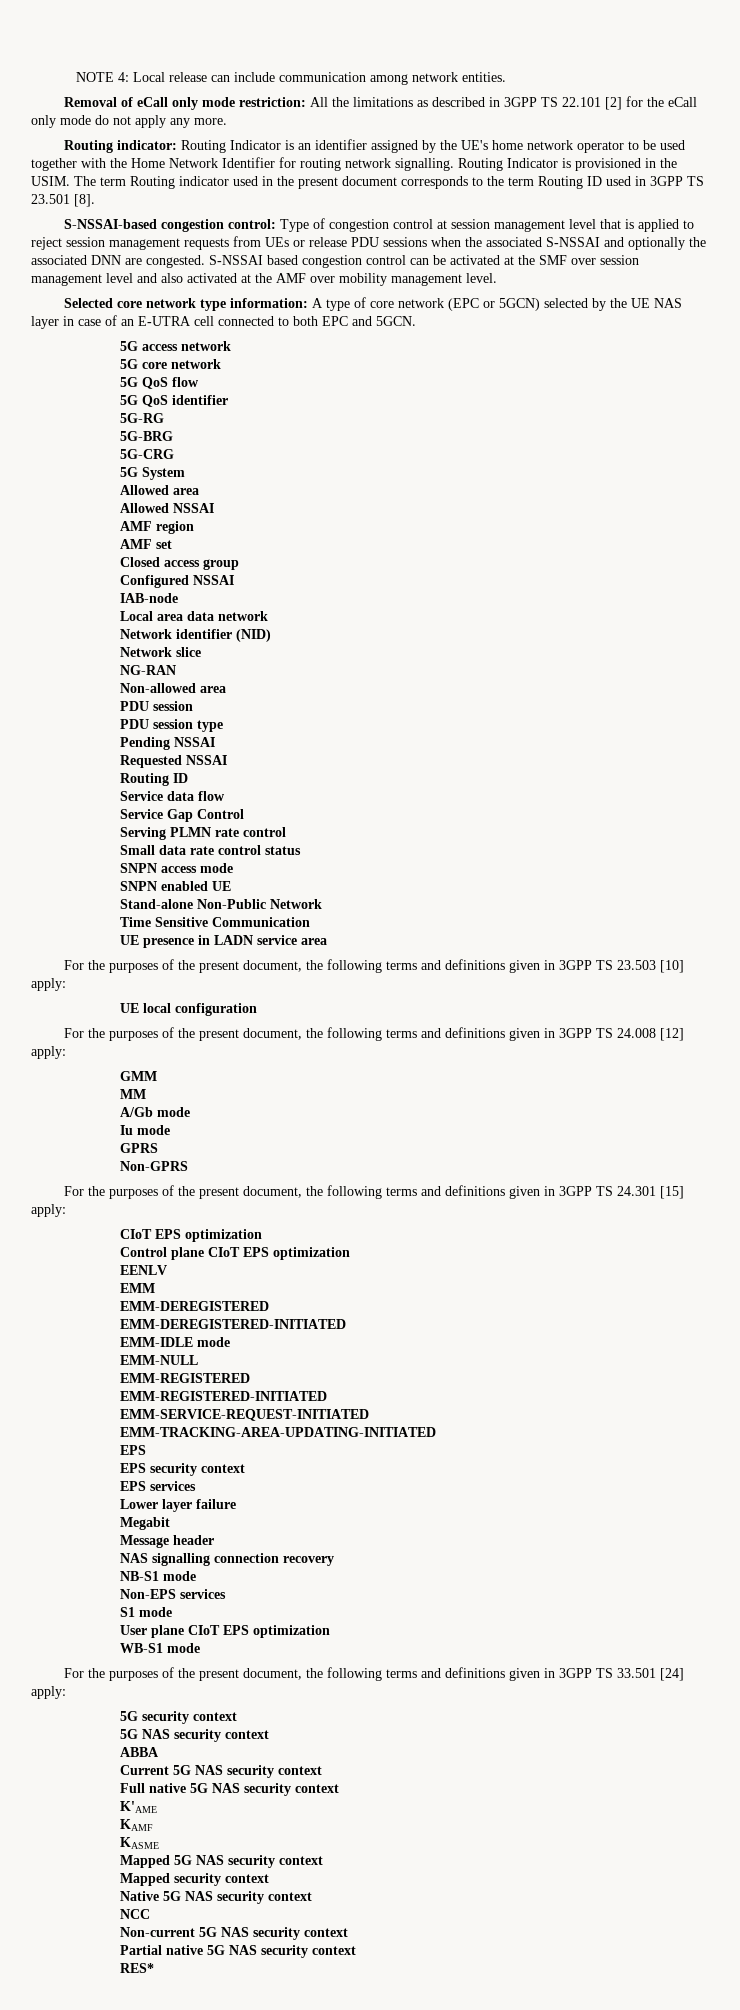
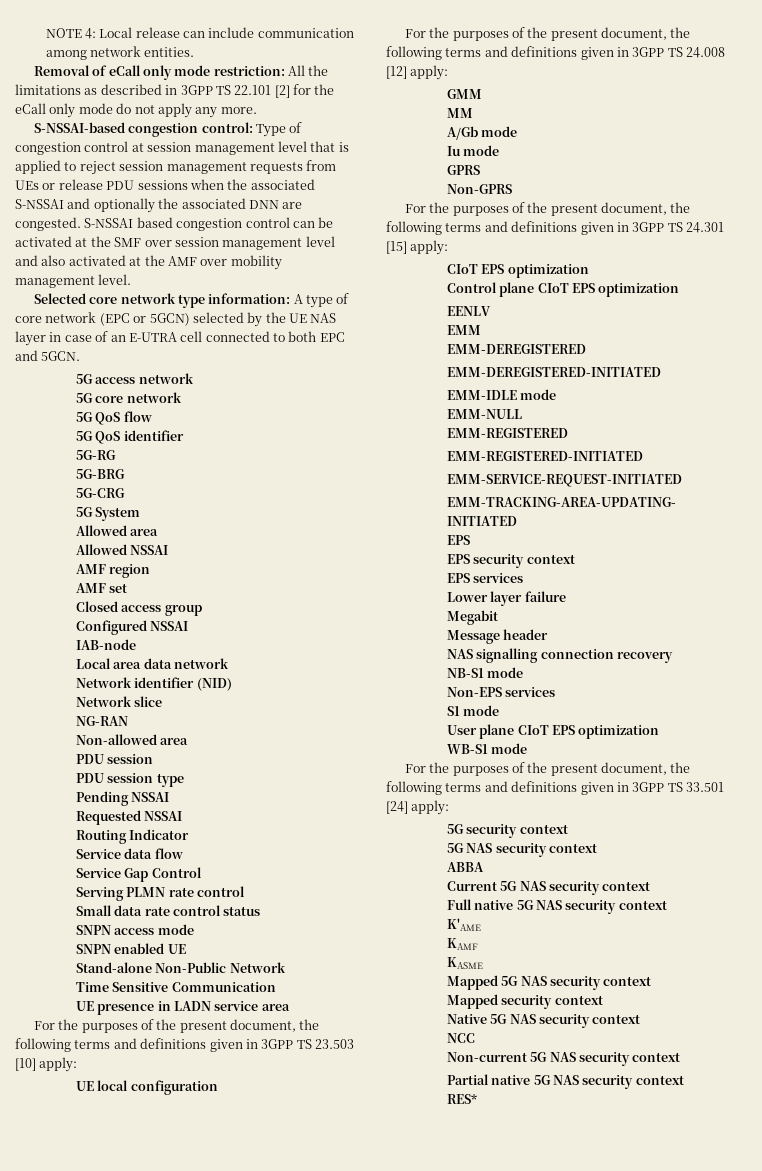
[64,139,686,153] [31,157,677,171] [31,176,704,189] [31,194,95,207] // Routing indicator: Routing Indicator is an identifier assigned by the UE's home network operator to be used together with the Home Network Identifier for routing network signalling. Routing Indicator is provisioned in the USIM. The term Routing indicator used in the present document corresponds to the term Routing ID used in 3GPP TS 23.501 [8]. -> (257, 110) none
[173,773,189,783] ID -> [129,829,190,840] Indicator

